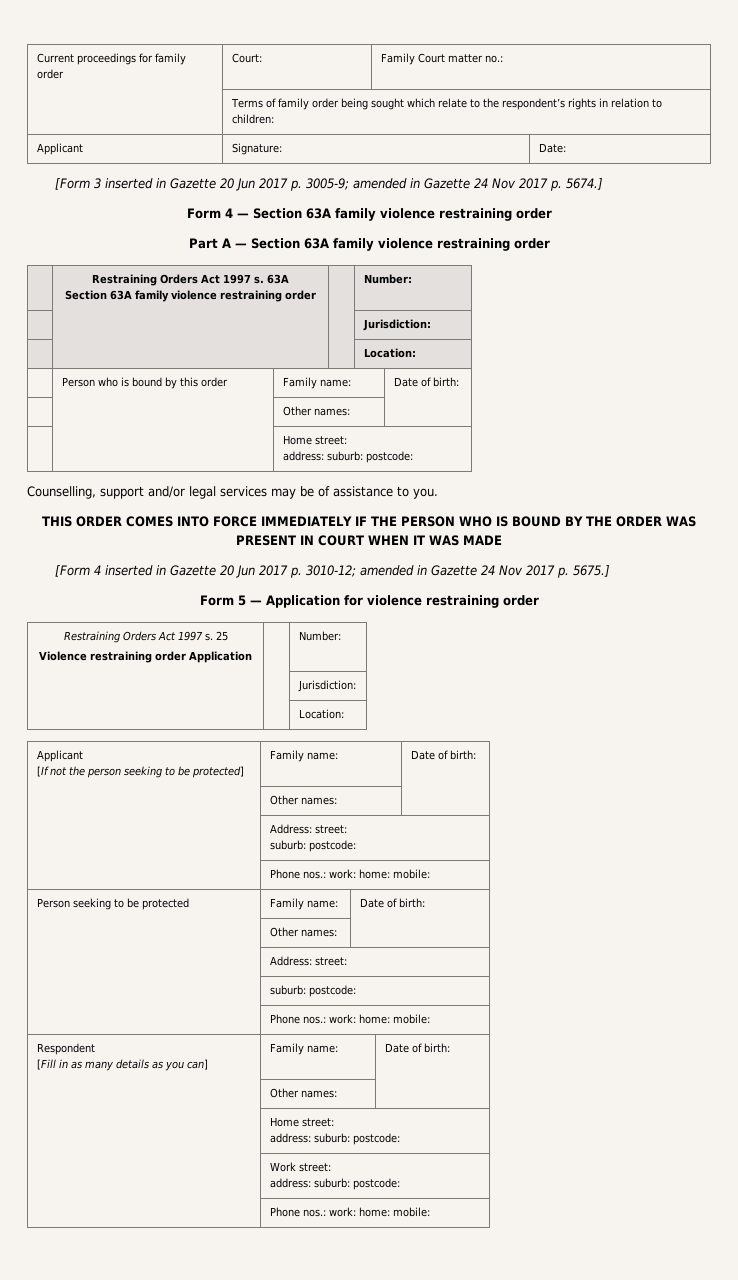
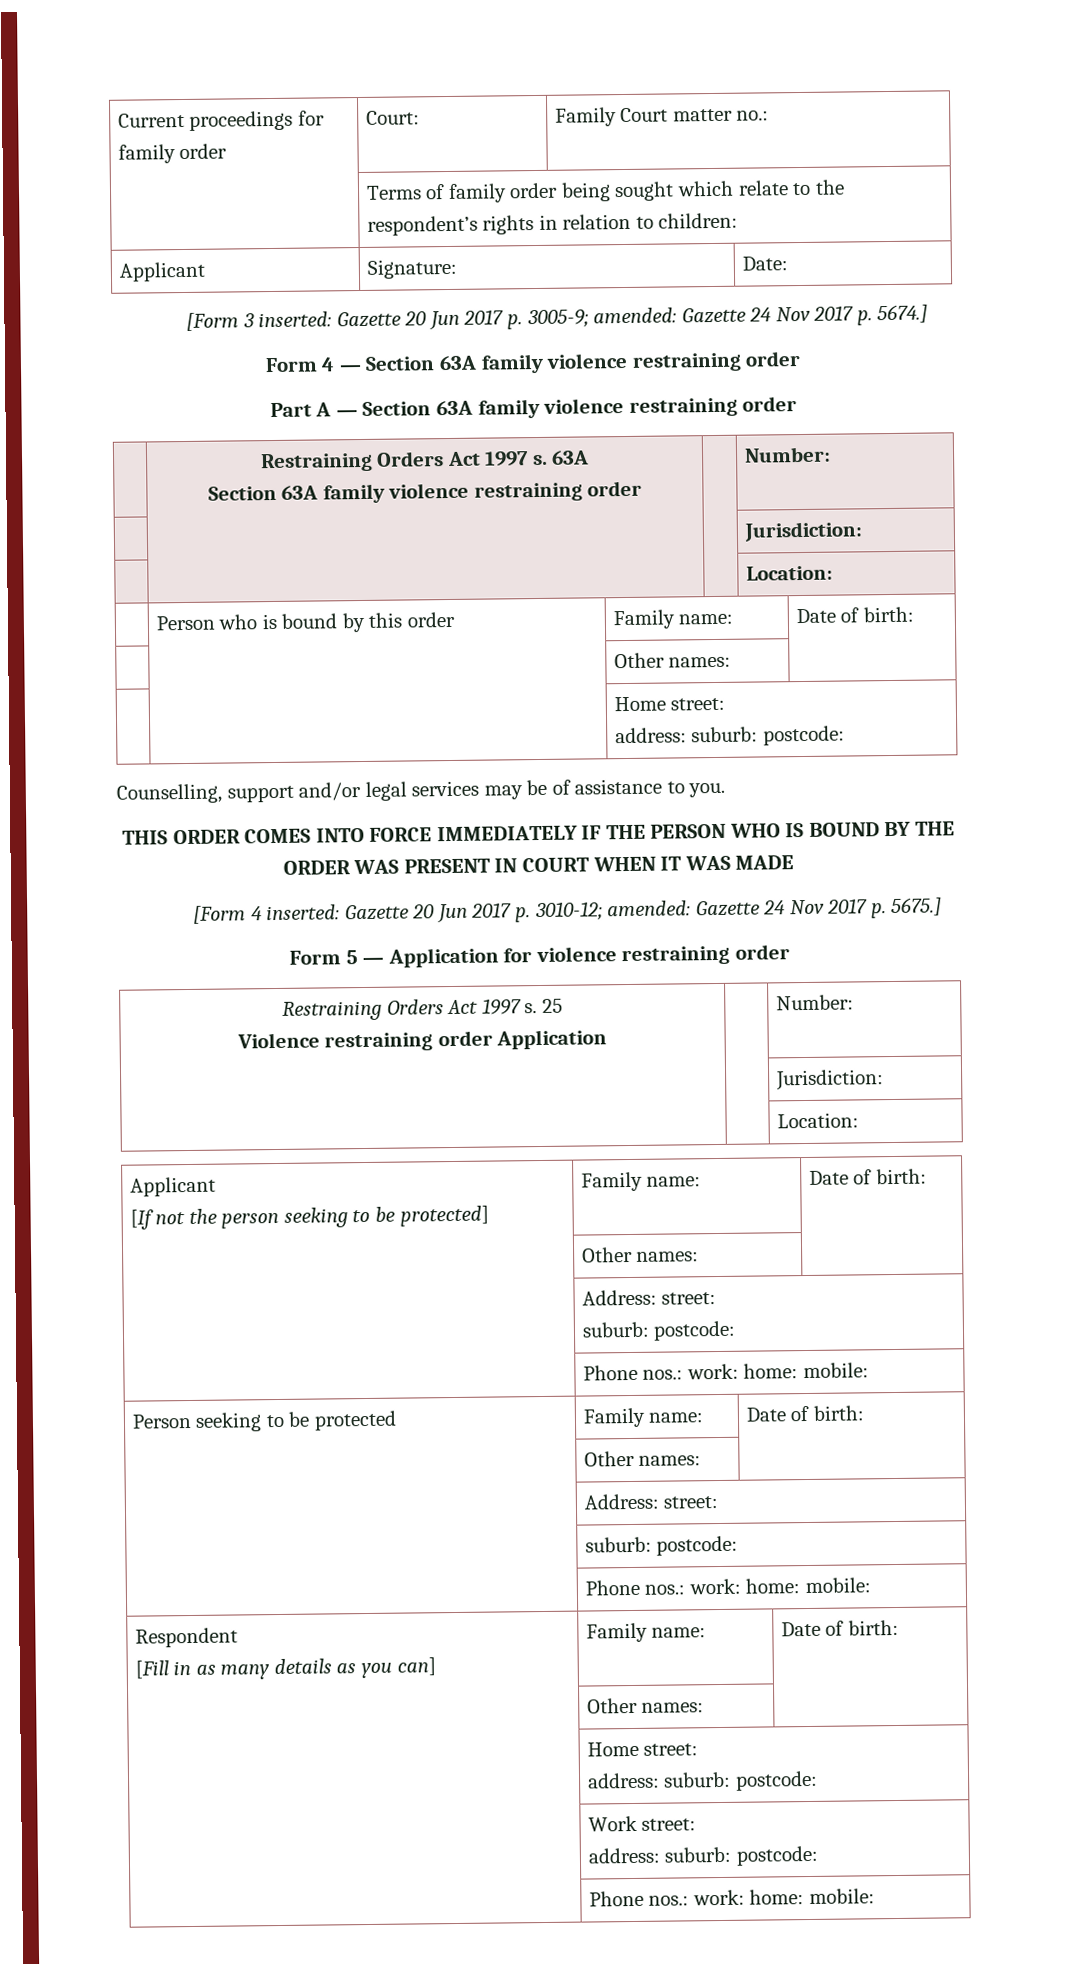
[105,178,167,189] inserted in -> [258,311,333,328] inserted:
[353,178,421,189] amended in -> [593,307,678,324] amended:
[105,565,167,576] inserted in -> [266,904,341,921] inserted:
[360,565,428,576] amended in -> [607,900,692,917] amended:

